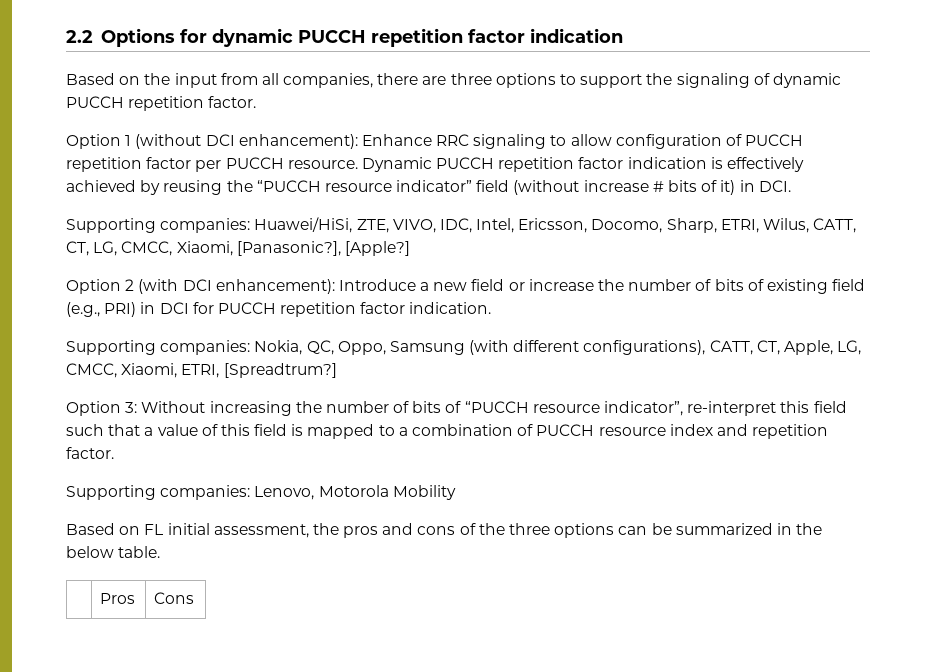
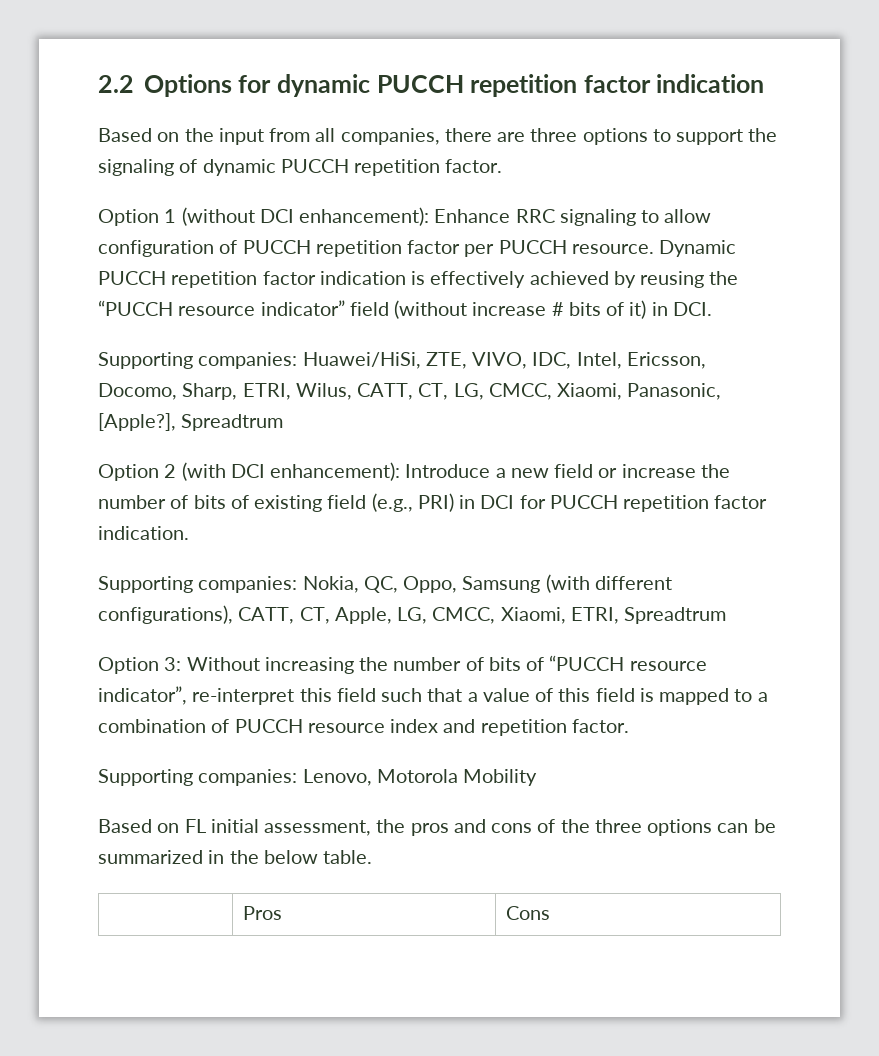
[236,241,410,256] [Panasonic?], [Apple?] -> [627,383,722,400] [98,413,284,431] Panasonic, [Apple?], Spreadtrum
[223,363,337,378] [Spreadtrum?] -> [624,607,727,624] Spreadtrum

